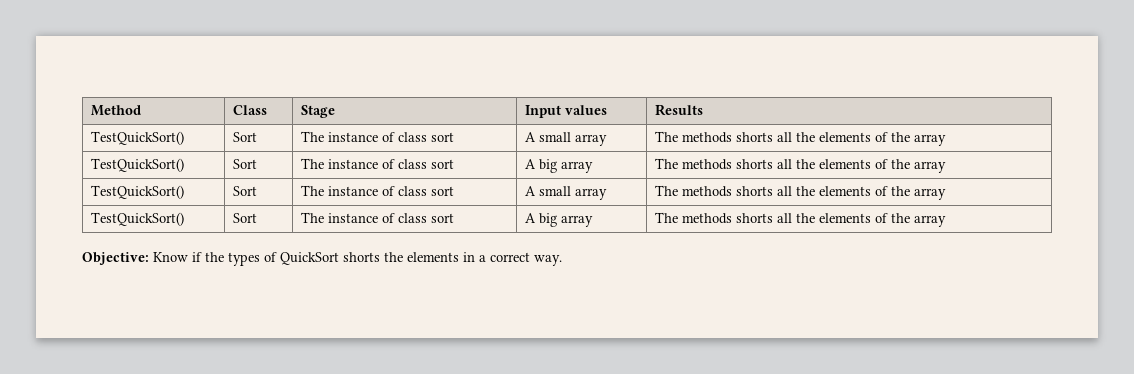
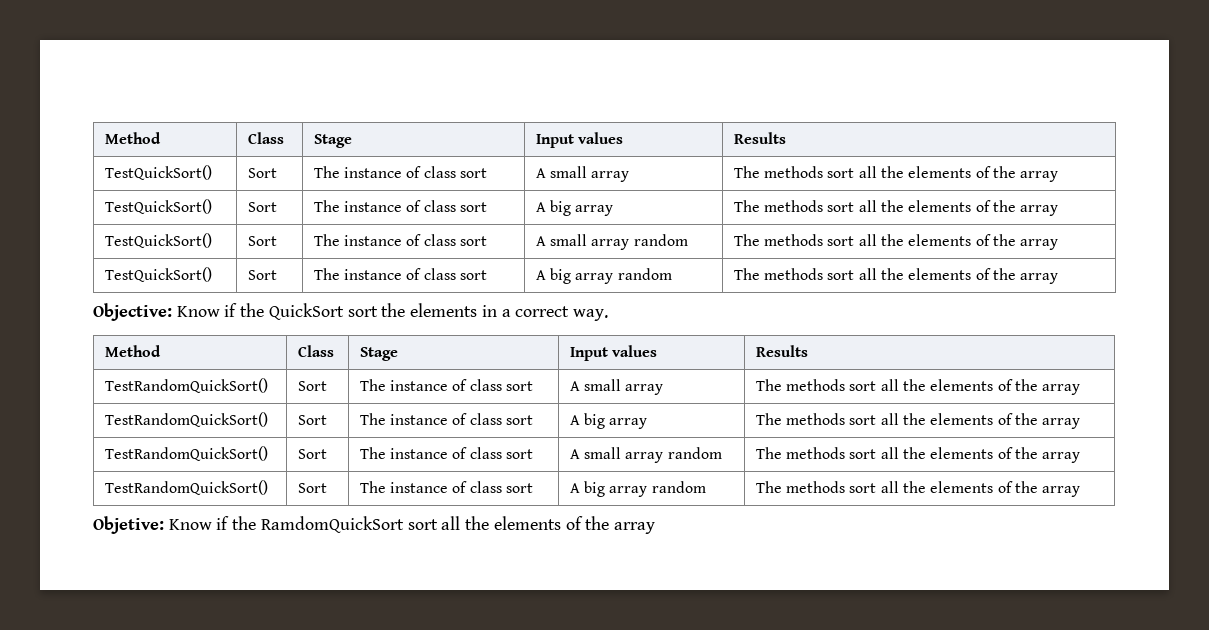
[736,132,774,142] shorts -> [827,168,855,178] sort
[736,159,774,169] shorts -> [827,202,855,212] sort
[655,185,774,197] | The methods shorts -> [633,234,688,246] [733,234,855,246] random | The methods sort
[655,212,774,224] | The methods shorts -> [617,268,672,280] [733,268,855,280] random | The methods sort
[228,252,380,266] types of QuickSort shorts -> [268,303,378,320] QuickSort sort
(562, 260) none -> [104,345,161,357] [297,345,334,357] [359,347,398,361] [569,345,658,361] [755,345,808,357] [104,378,268,393] [297,381,327,391] [359,379,534,391] [569,379,664,395] [755,379,1081,395] [104,412,268,427] [297,415,327,425] [359,413,534,425] [569,413,648,429] [755,413,1081,429] [104,446,268,461] [297,449,327,459] [359,447,534,459] [569,447,722,463] [755,447,1081,463] [104,480,268,495] [297,483,327,493] [359,481,534,493] [569,481,706,497] [755,481,1081,497] [93,516,655,534] // Method | Class | Stage | Input values | Results // TestRandomQuickSort() | Sort | The instance of class sort | A small array | The methods sort all the elements of the array // TestRandomQuickSort() | Sort | The instance of class sort | A big array | The methods sort all the elements of the array // TestRandomQuickSort() | Sort | The instance of class sort | A small array random | The methods sort all the elements of the array // TestRandomQuickSort() | Sort | The instance of class sort | A big array random | The methods sort all the elements of the array // Objetive: Know if the RamdomQuickSort sort all the elements of the array

